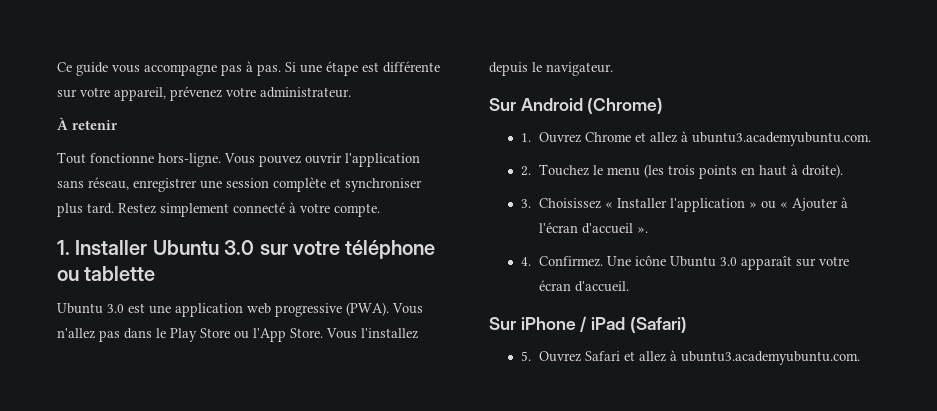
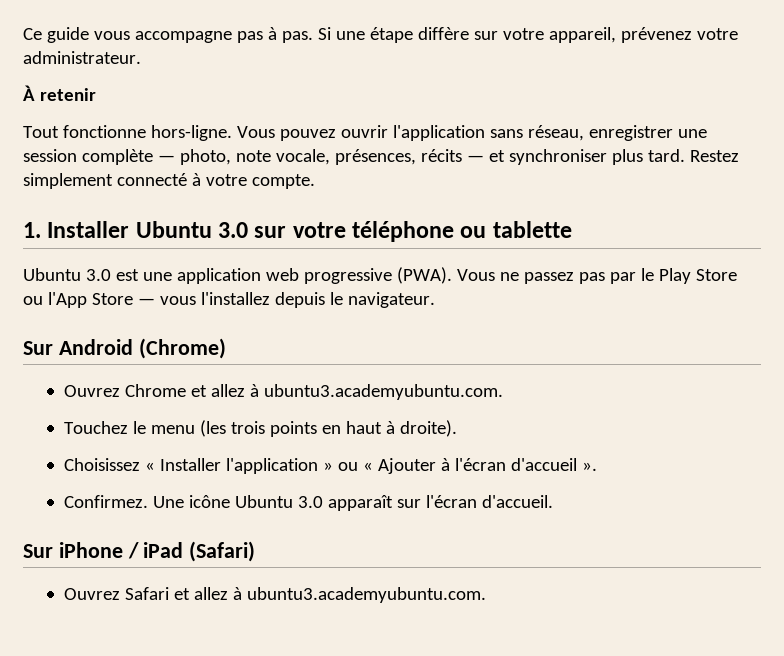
[362,61,440,73] est différente -> [417,27,469,40] diffère
(326, 184) none -> [157,149,484,165] — photo, note vocale, présences, récits —
[57,328,152,342] n'allez pas dans -> [499,272,636,284] ne passez pas par
[290,328,357,339] Store. Vous -> [91,293,196,305] Store — vous
[521,133,532,142] 1. -> (226, 348) none
[521,166,532,176] 2. -> (503, 392) none
[521,199,532,208] 3. -> (457, 428) none
[521,257,532,266] 4. -> (597, 466) none
[818,256,849,266] [538,280,571,291] votre écran -> [425,495,477,508] l'écran
[521,351,532,361] 5. -> (256, 551) none

